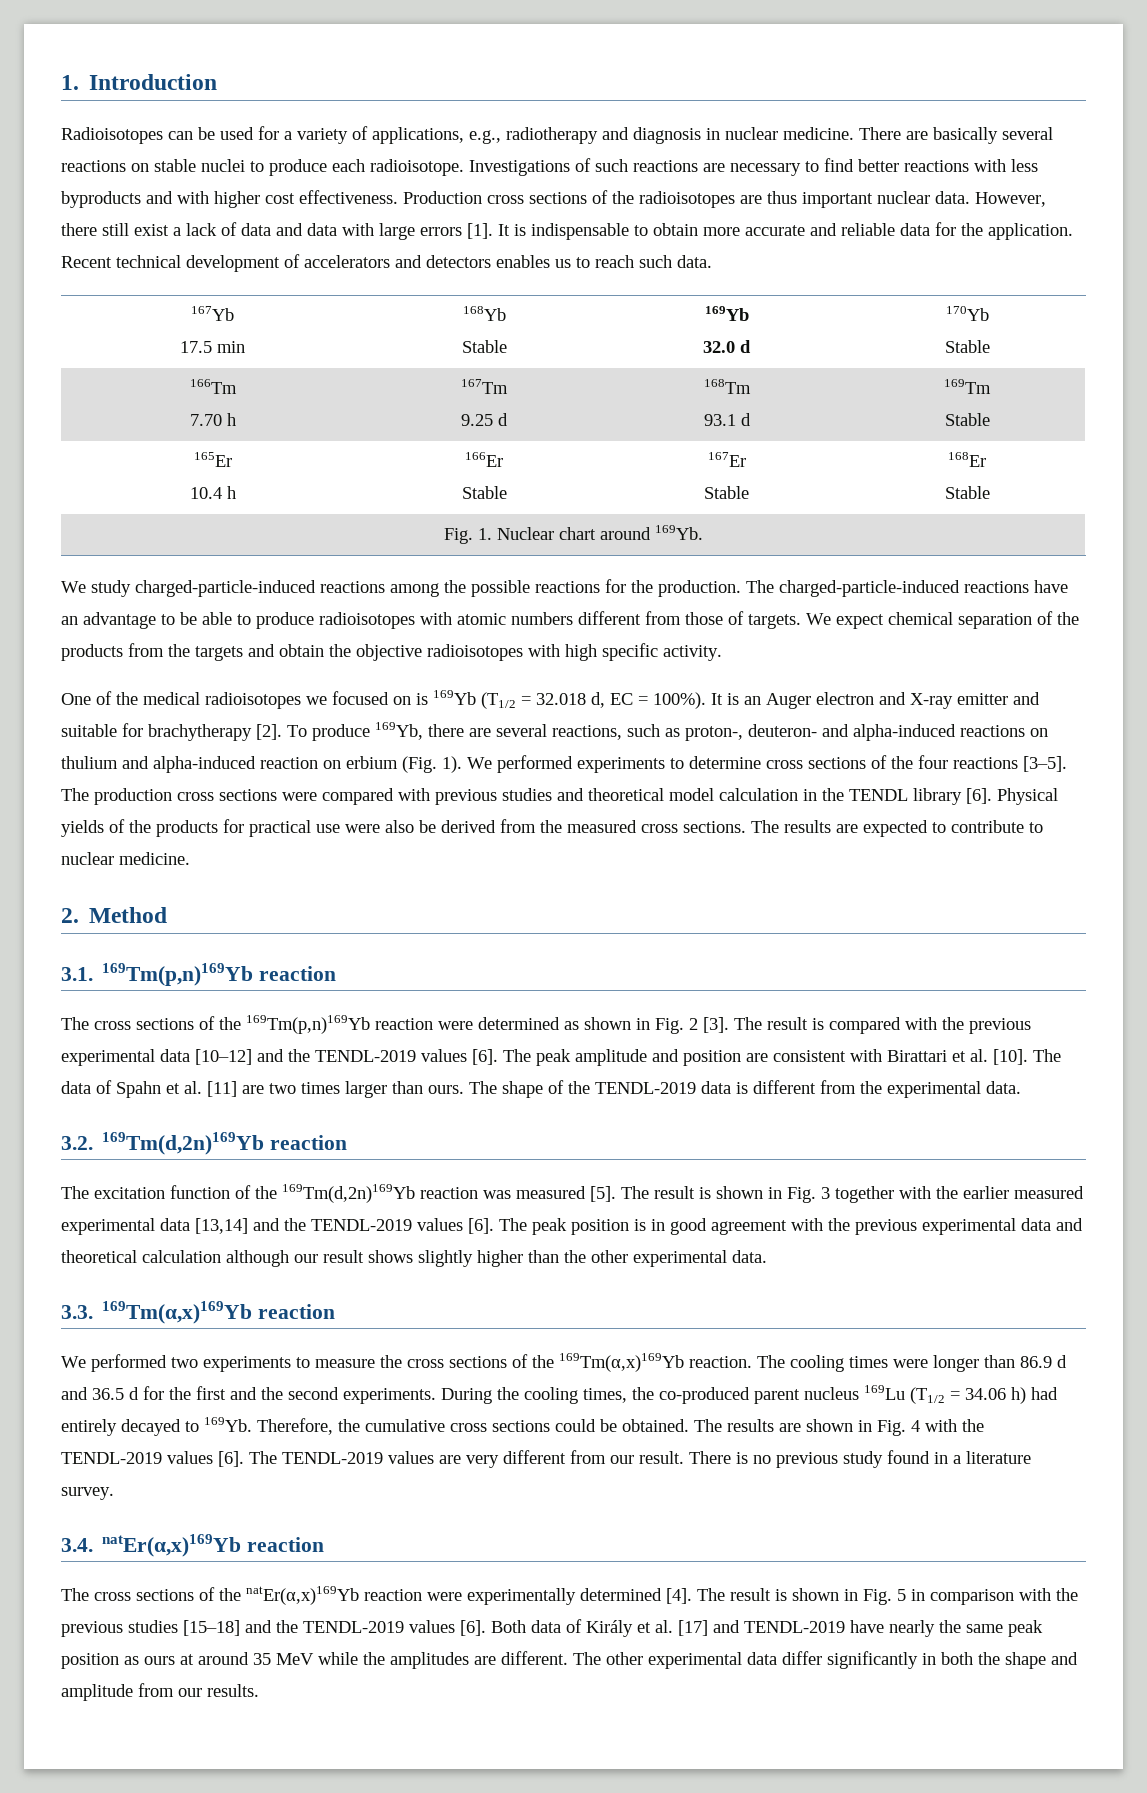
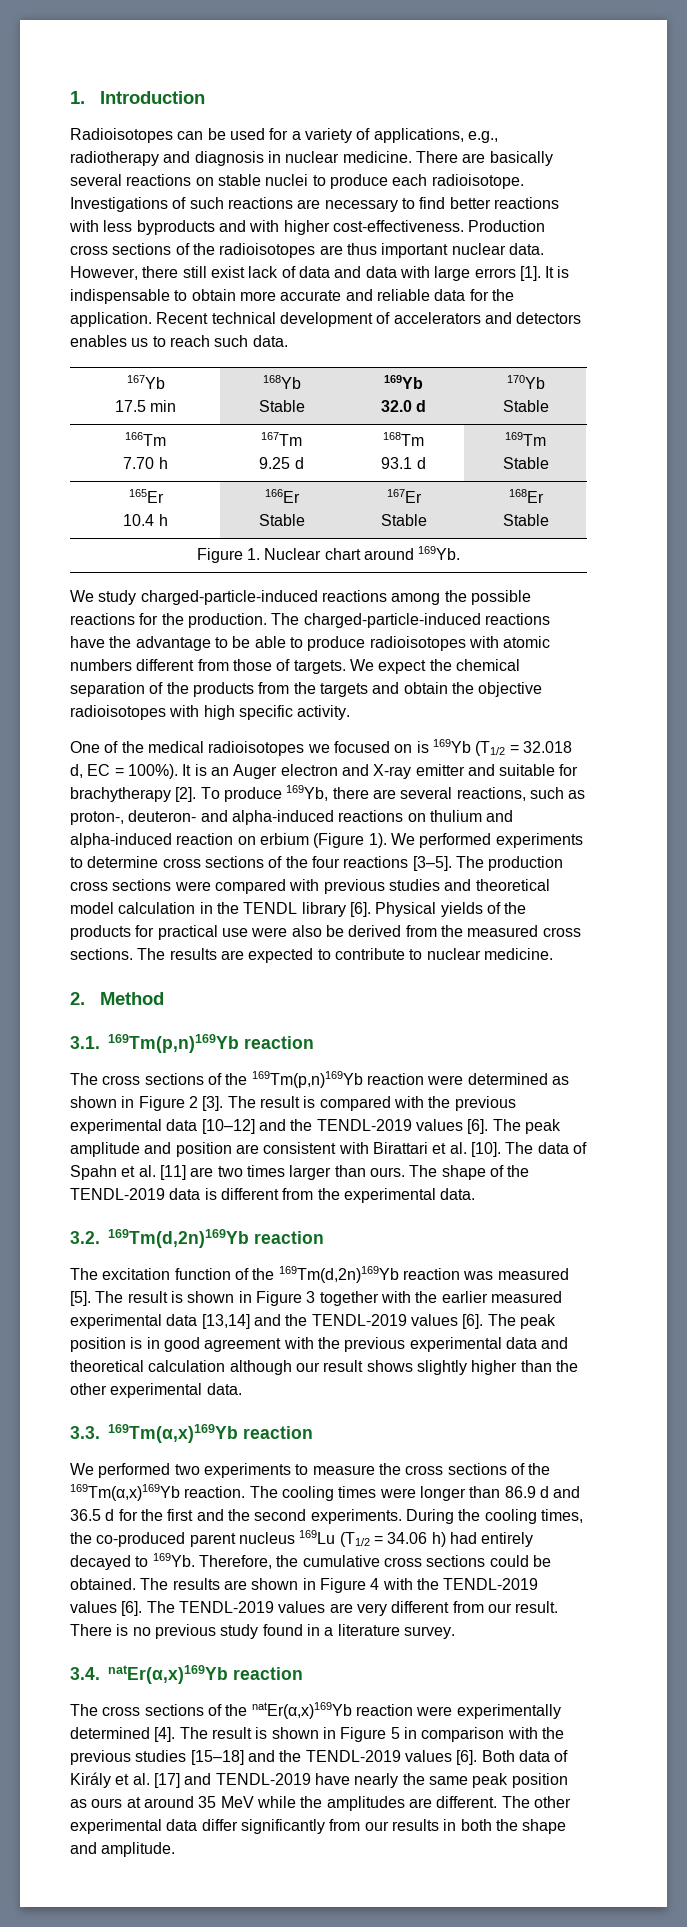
[265,190,398,204] cost effectiveness. -> [332,220,464,232] cost-effectiveness.
[173,227,181,236] a -> (245, 272) none
[444,528,473,544] Fig. -> [196,548,243,563] Figure
[61,616,78,625] an -> [109,636,132,648] the
(884, 621) none -> [429,659,452,671] the
[402,756,437,773] (Fig. -> [313,833,365,848] (Figure
[655,1018,684,1034] Fig. -> [138,1096,185,1111] Figure
[787,1187,816,1203] Fig. -> [255,1291,302,1306] Figure
[877,1420,906,1436] Fig. -> [319,1578,366,1593] Figure
[863,1589,892,1605] Fig. -> [340,1727,387,1742] Figure
(918, 1660) none -> [329,1819,439,1831] from our results
[61,1683,259,1701] amplitude from our results. -> [101,1842,176,1857] amplitude.

